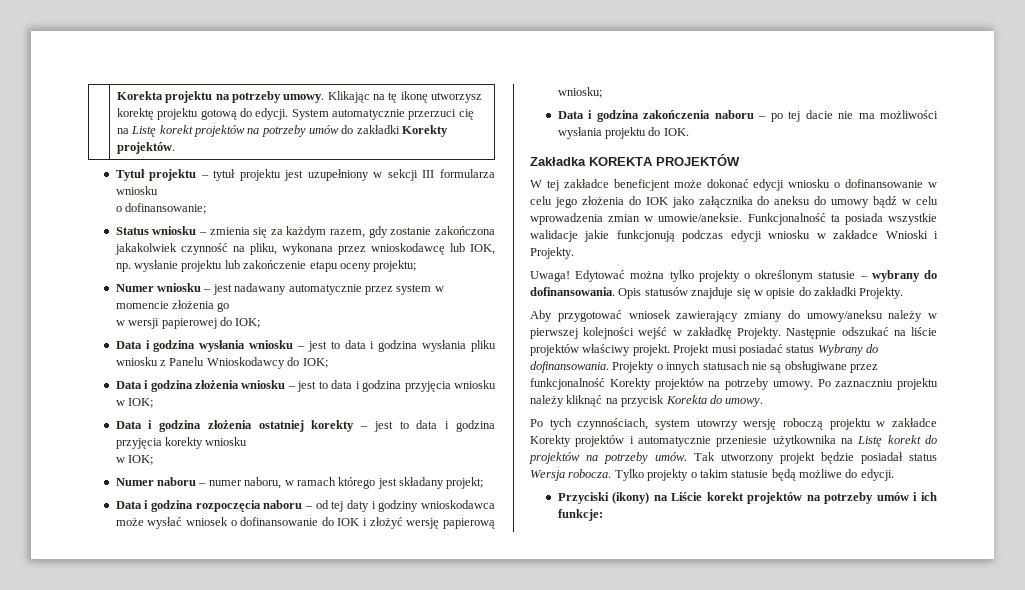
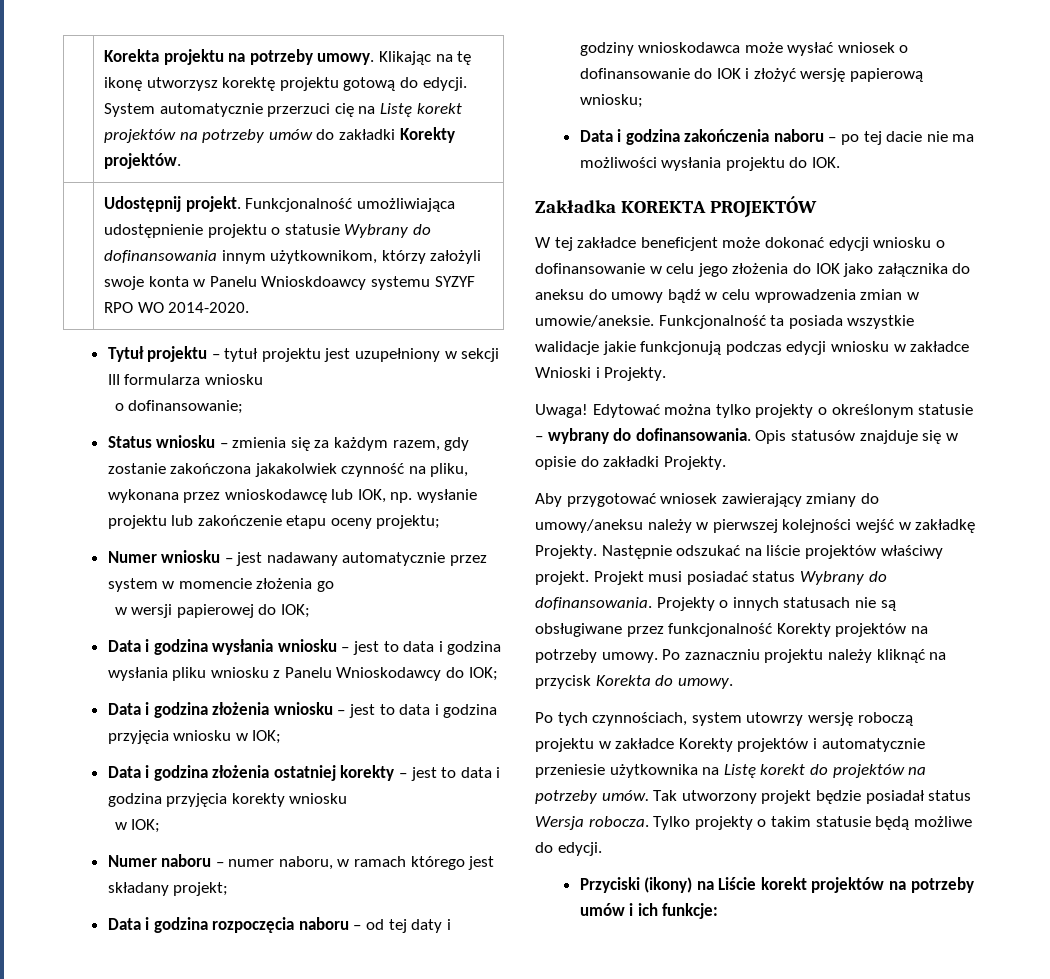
(175, 148) none -> [104,196,455,212] [104,224,432,238] [104,250,482,264] [104,276,475,290] [104,302,250,313] // | Udostępnij projekt. Funkcjonalność umożliwiająca udostępnienie projektu o statusie Wybrany do dofinansowania innym użytkownikom, którzy założyli swoje konta w Panelu Wnioskdoawcy systemu SYZYF RPO WO 2014-2020.

